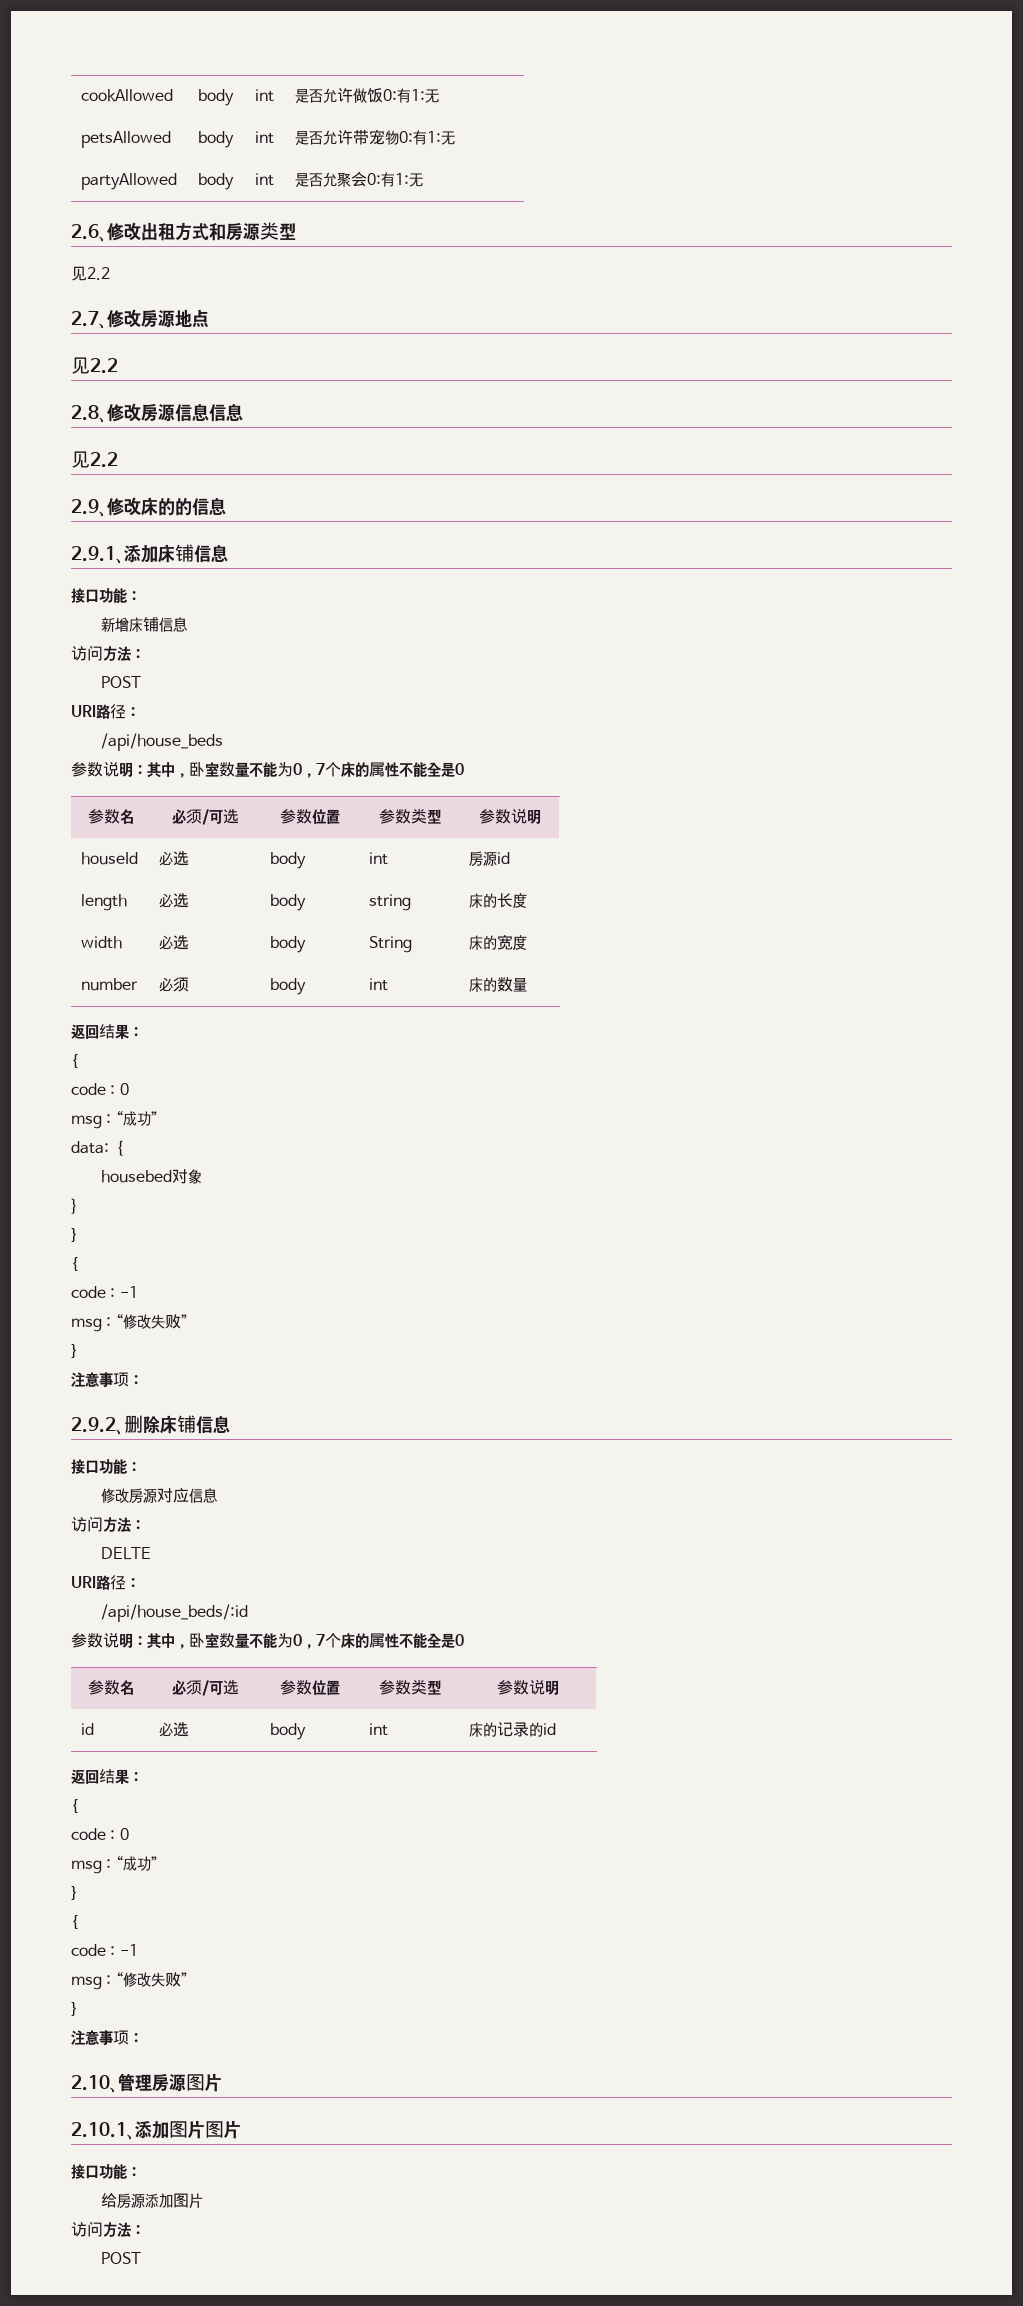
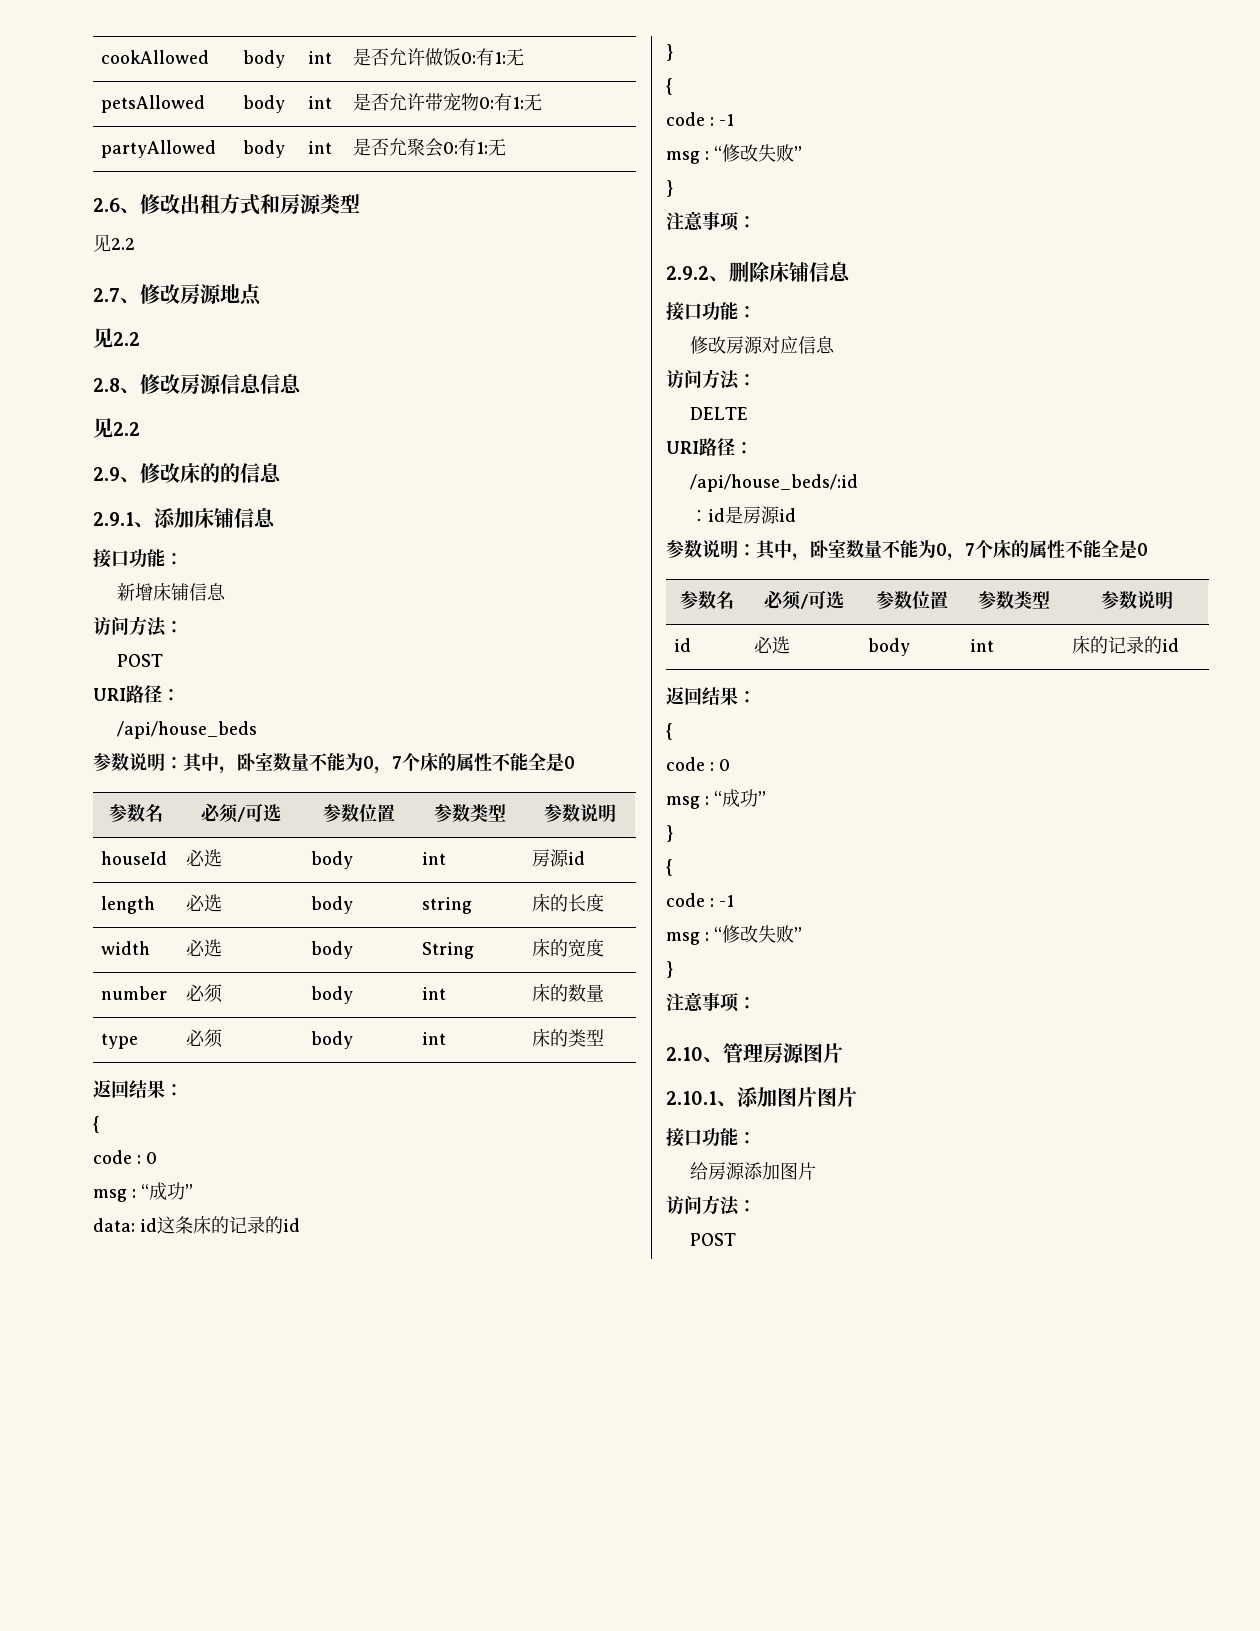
(528, 985) none -> [101,1033,139,1049] [186,1029,224,1048] [311,1031,354,1049] [422,1032,447,1045] [532,1028,605,1047] // type | 必须 | body | int | 床的类型
[109,1140,123,1156] [101,1169,203,1184] [71,1198,85,1214] ｛ // housebed对象 // ｝ -> [140,1215,300,1234] id这条床的记录的id
(249, 1613) none -> [690,506,797,524] // ：id是房源id

